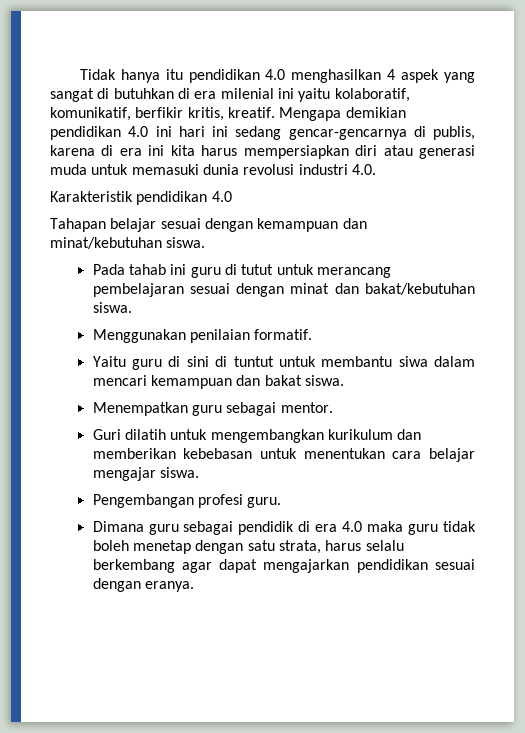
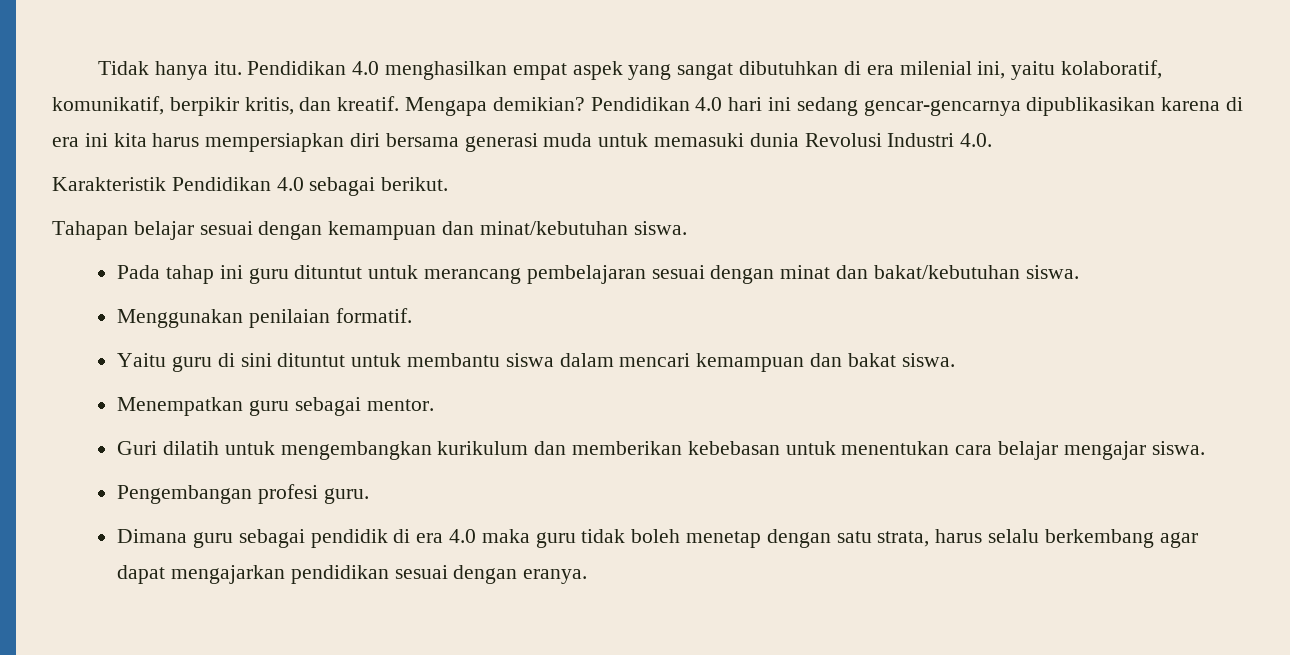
[165,69,260,83] itu pendidikan -> [213,61,347,75] itu. Pendidikan
[387,69,396,80] 4 -> [512,63,567,80] empat
[97,88,174,99] di butuhkan -> [739,61,839,75] dibutuhkan
[277,88,294,99] ini -> [977,61,1006,79] ini,
[135,107,406,121] [50,126,172,140] berfikir kritis, kreatif. Mengapa demikian pendidikan 4.0 ini -> [169,96,723,116] berpikir kritis, dan kreatif. Mengapa demikian? Pendidikan 4.0
[413,126,475,140] di publis, -> [1026,97,1156,116] dipublikasikan
[383,145,413,156] atau -> [385,133,459,147] bersama
[243,164,348,175] revolusi industri -> [804,133,955,147] Revolusi Industri
[136,191,232,205] pendidikan 4.0 -> [171,177,449,196] Pendidikan 4.0 sebagai berikut.
[128,264,166,275] tahab -> [165,265,214,284] tahap
[224,264,274,275] di tutut -> [294,265,363,279] dituntut
[215,356,274,367] di tuntut -> [277,353,346,367] dituntut
[398,356,428,367] siwa -> [505,353,554,367] siswa

